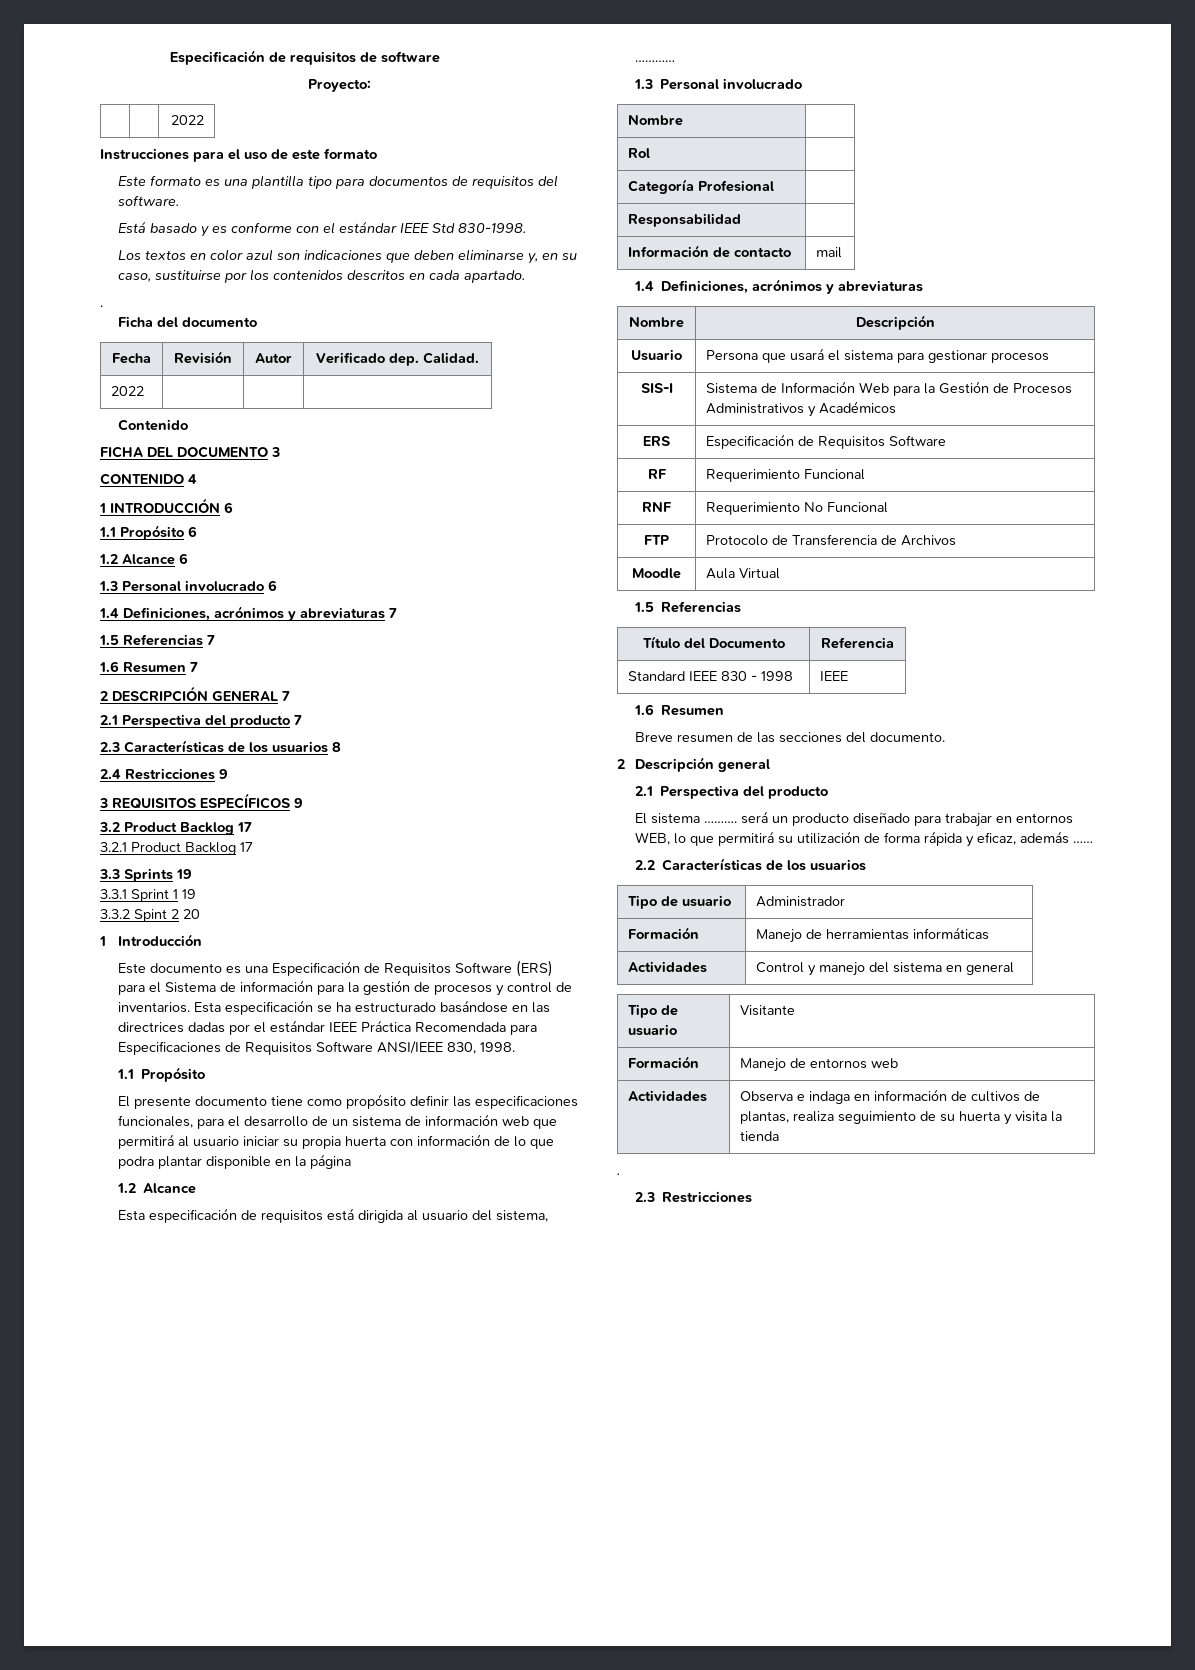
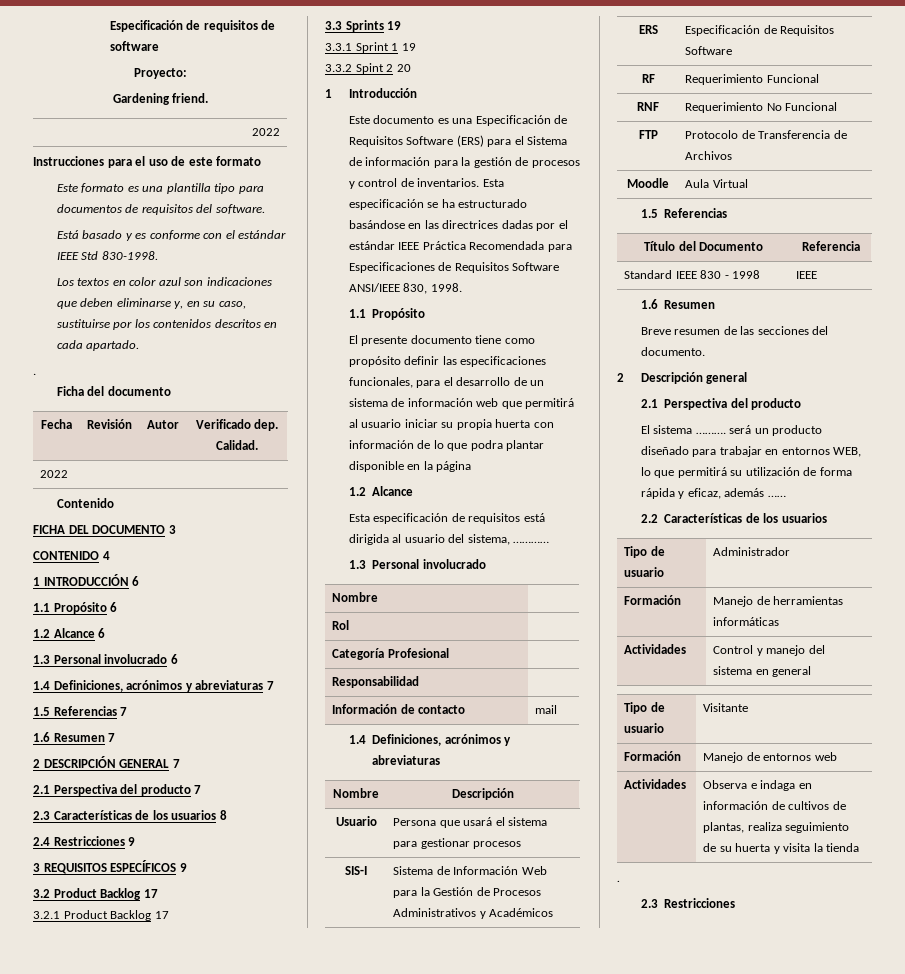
(371, 85) none -> [112,93,209,105] // Gardening friend.

